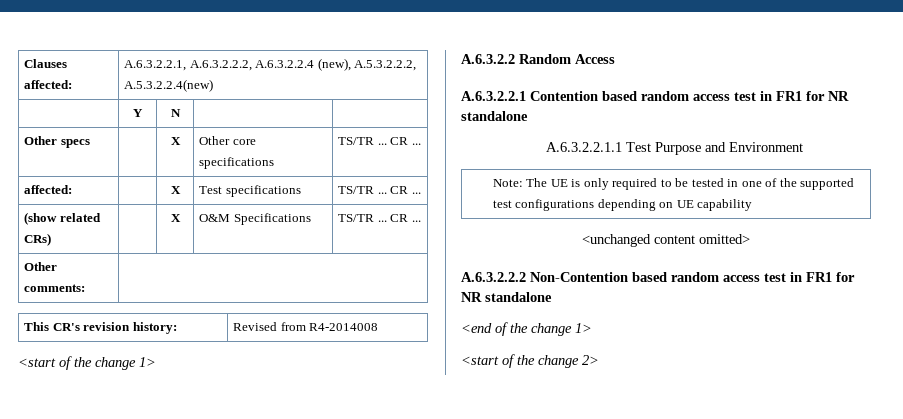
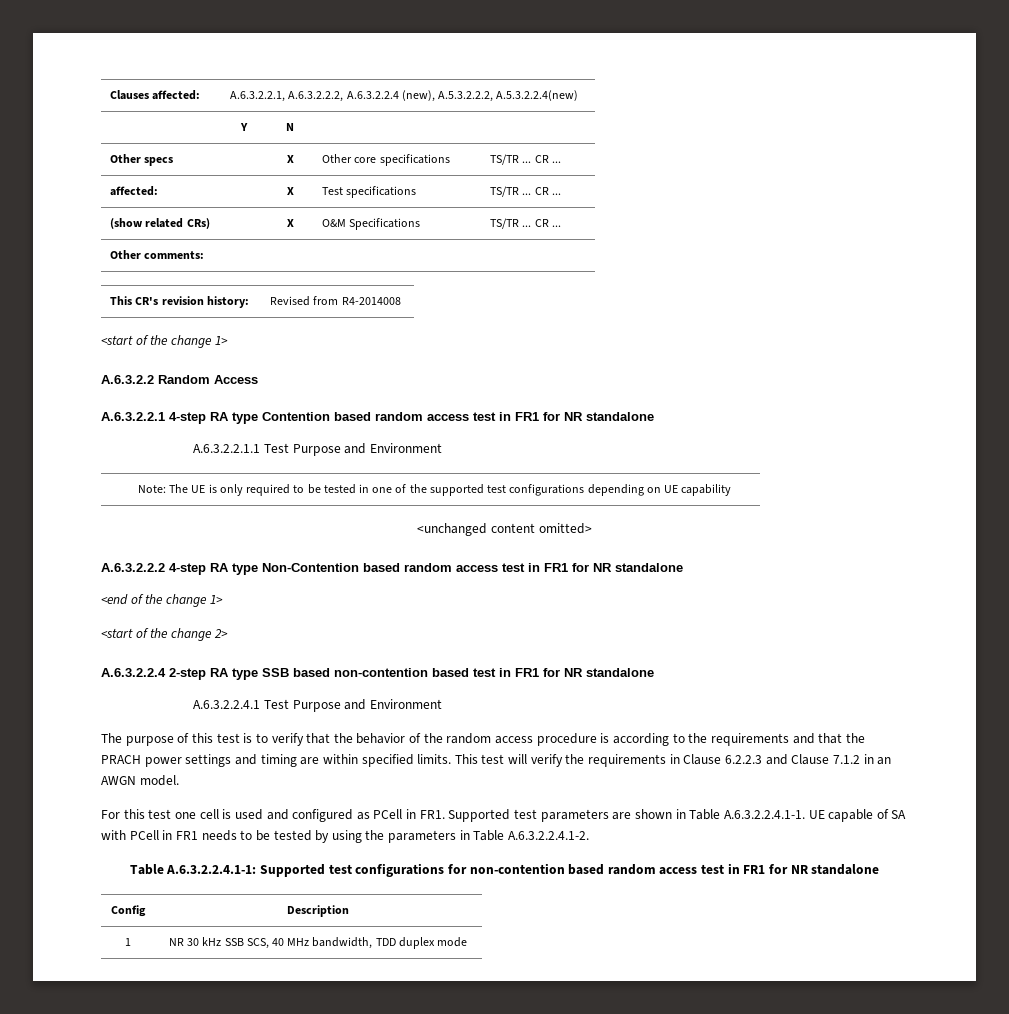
(526, 96) none -> [169,412,258,424] 4-step RA type
(526, 277) none -> [169,563,258,575] 4-step RA type
(599, 360) none -> [101,668,654,680] [193,699,442,712] [101,733,865,746] [101,754,892,767] [101,775,179,786] [101,809,907,822] [101,830,590,843] [129,863,880,877] [111,905,146,917] [287,905,349,917] [125,938,131,946] [168,937,468,949] // A.6.3.2.2.4 2-step RA type SSB based non-contention based test in FR1 for NR standalone // A.6.3.2.2.4.1 Test Purpose and Environment // The purpose of this test is to verify that the behavior of the random access procedure is according to the requirements and that the PRACH power settings and timing are within specified limits. This test will verify the requirements in Clause 6.2.2.3 and Clause 7.1.2 in an AWGN model. // For this test one cell is used and configured as PCell in FR1. Supported test parameters are shown in Table A.6.3.2.2.4.1-1. UE capable of SA with PCell in FR1 needs to be tested by using the parameters in Table A.6.3.2.2.4.1-2. // Table A.6.3.2.2.4.1-1: Supported test configurations for non-contention based random access test in FR1 for NR standalone // Config | Description // 1 | NR 30 kHz SSB SCS, 40 MHz bandwidth, TDD duplex mode

